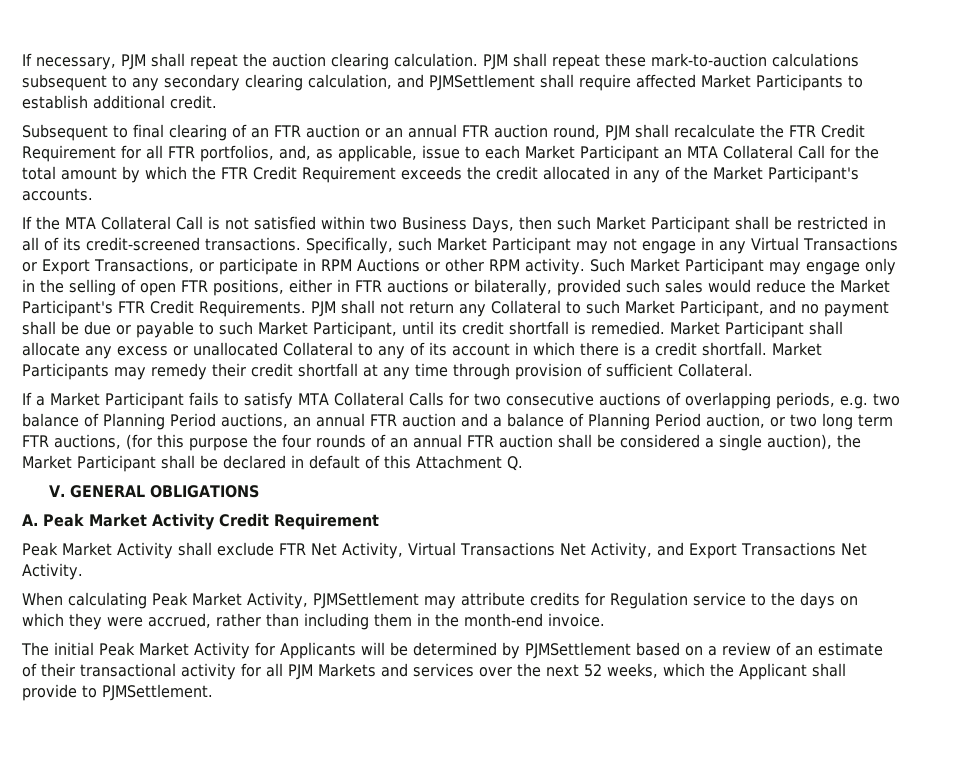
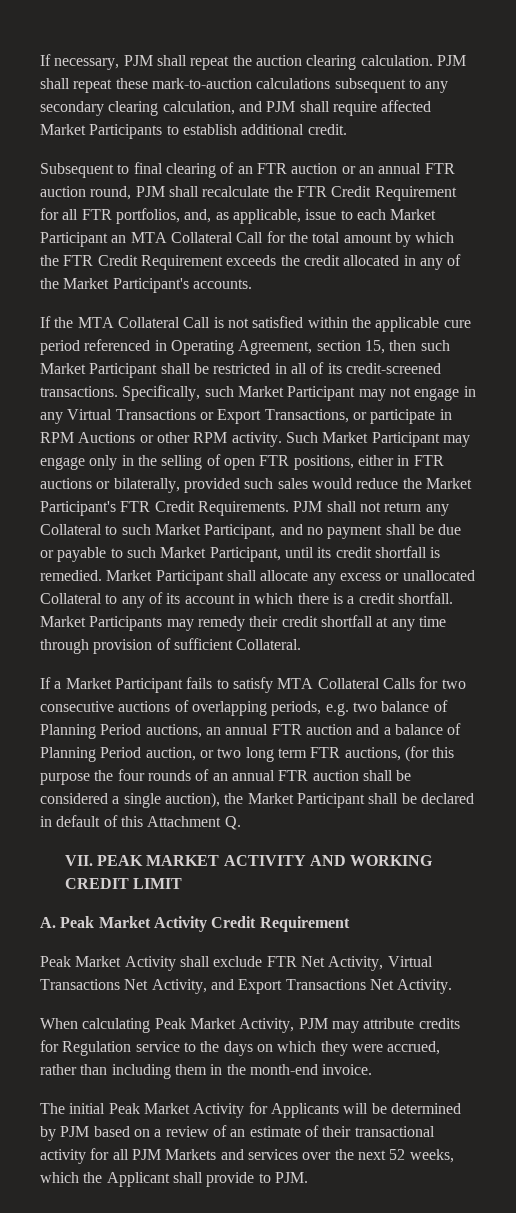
[429,74,535,91] PJMSettlement -> [266,101,296,112] PJM
[369,216,514,233] two Business Days, -> [351,317,471,332] [40,339,385,355] the applicable cure period referenced in Operating Agreement, section 15,
[49,485,260,498] V. GENERAL OBLIGATIONS -> [64,855,434,866] [64,878,183,889] VII. PEAK MARKET ACTIVITY AND WORKING CREDIT LIMIT
[313,592,419,609] PJMSettlement -> [298,1018,328,1029] PJM
[525,642,631,659] PJMSettlement -> [60,1126,90,1137] PJM
[102,684,213,701] PJMSettlement. -> [274,1172,308,1183] PJM.

